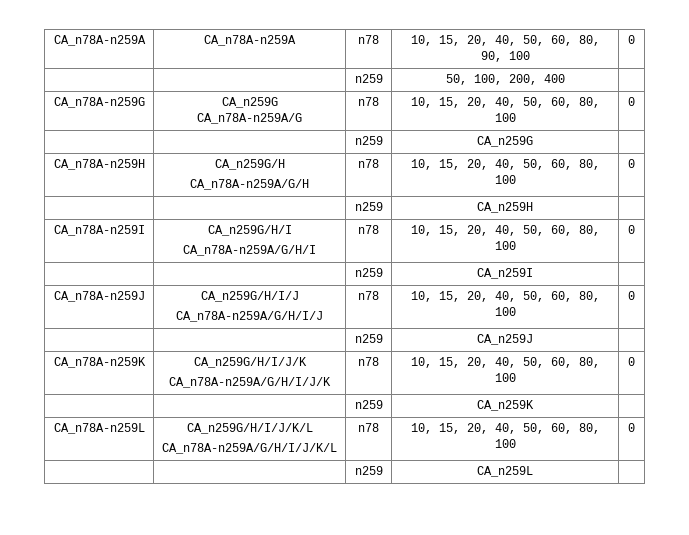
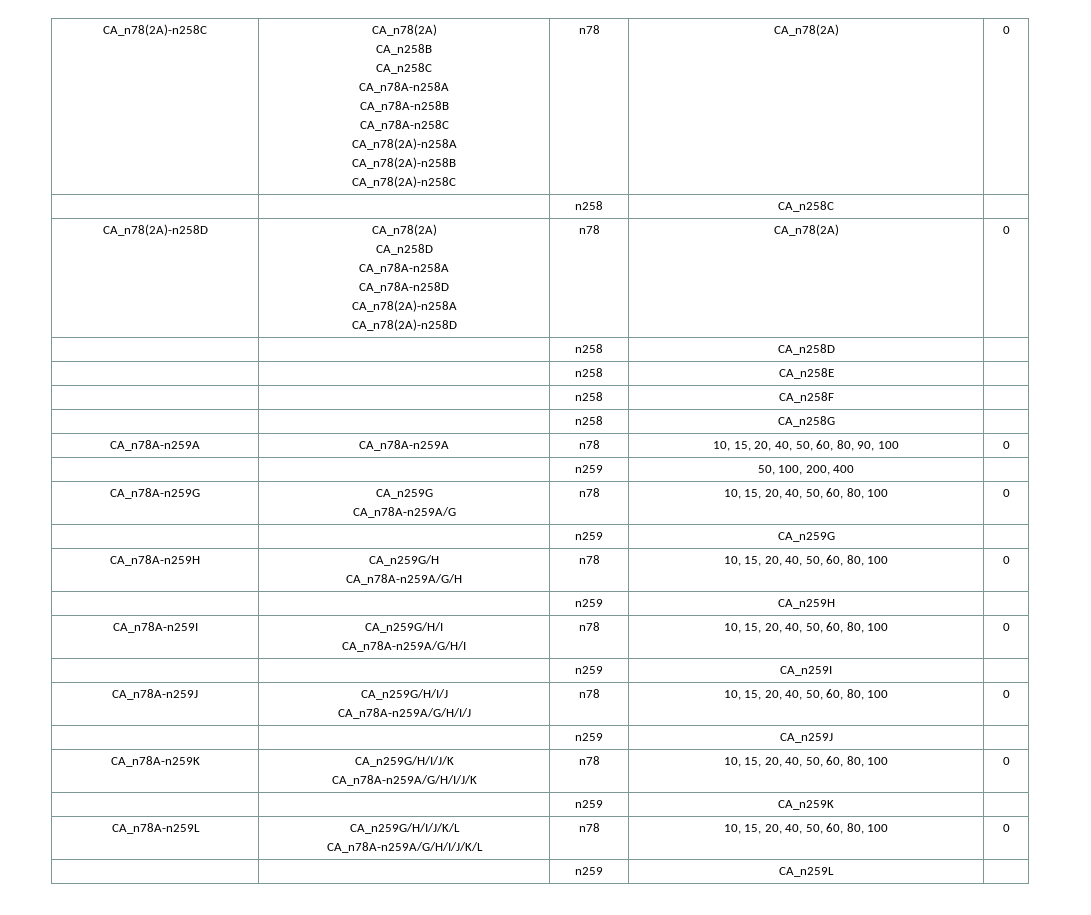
(53, 40) none -> [103,24,207,36] [371,24,437,36] [376,44,432,55] [376,63,432,74] [359,82,449,93] [359,101,449,112] [359,120,449,131] [351,138,457,150] [352,157,456,169] [352,176,456,188] [578,25,600,34] [773,24,839,36] [1002,26,1010,34] [575,201,603,210] [778,201,834,212] [102,224,208,236] [371,224,437,236] [375,244,433,255] [359,263,449,274] [359,282,449,293] [351,300,457,312] [351,319,457,331] [578,225,600,234] [773,224,839,236] [1002,226,1010,234] [575,344,603,353] [777,344,835,355] [575,368,603,377] [778,368,834,379] [575,392,603,401] [778,392,834,403] [575,416,603,425] [777,416,835,427] CA_n78(2A)-n258C | CA_n78(2A) // CA_n258B // CA_n258C // CA_n78A-n258A // CA_n78A-n258B // CA_n78A-n258C // CA_n78(2A)-n258A // CA_n78(2A)-n258B // CA_n78(2A)-n258C | n78 | CA_n78(2A) | 0 // | | n258 | CA_n258C | // CA_n78(2A)-n258D | CA_n78(2A) // CA_n258D // CA_n78A-n258A // CA_n78A-n258D // CA_n78(2A)-n258A // CA_n78(2A)-n258D | n78 | CA_n78(2A) | 0 // | | n258 | CA_n258D | // | | n258 | CA_n258E | // | | n258 | CA_n258F | // | | n258 | CA_n258G | //

